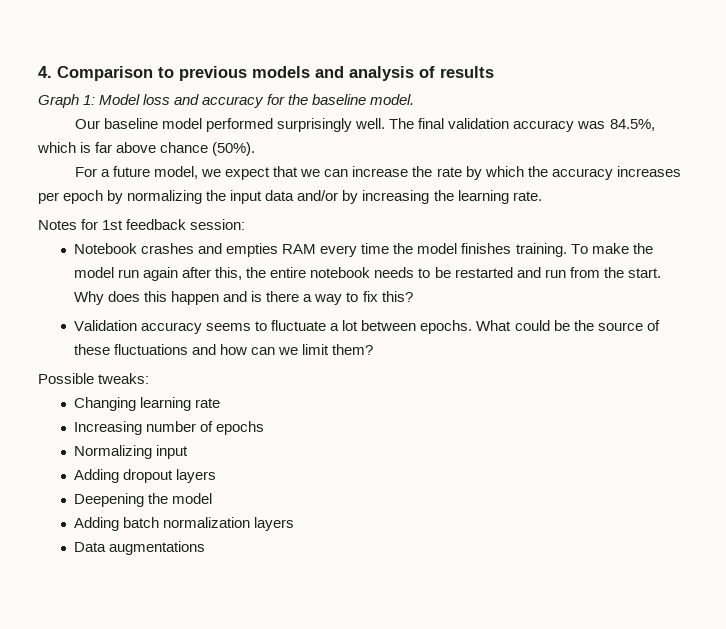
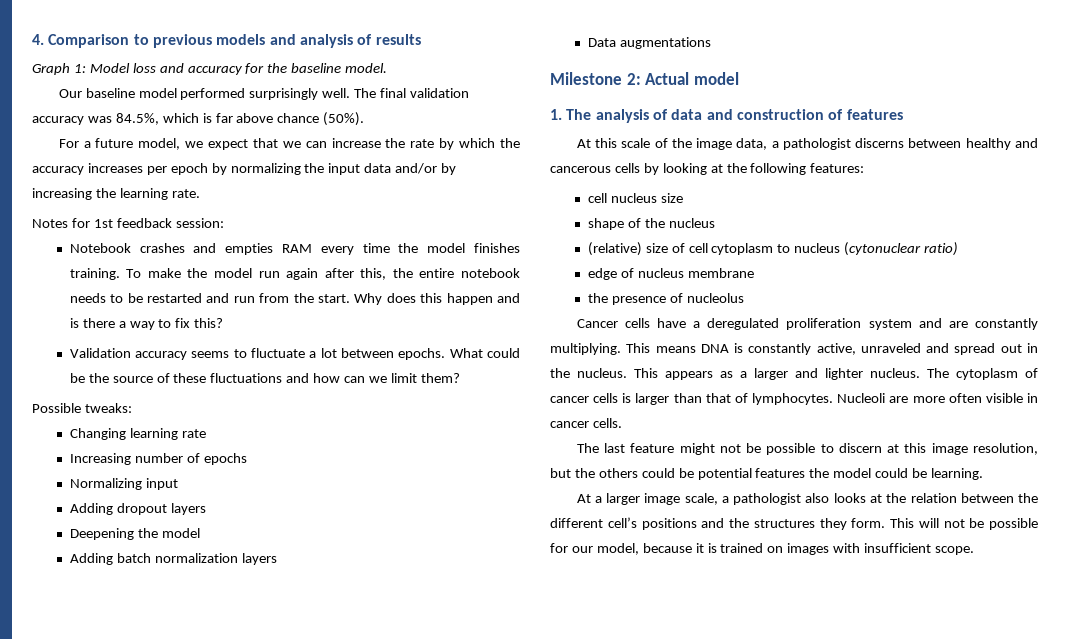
(206, 548) none -> [550,72,739,85] [550,109,903,123] [576,138,1038,150] [550,163,865,175] [587,193,683,203] [587,218,715,230] [587,242,959,256] [587,268,754,280] [587,293,744,305] [576,318,1038,330] [550,343,1038,355] [550,368,1038,380] [550,393,1038,405] [550,418,622,428] [576,443,1038,455] [550,468,984,480] [576,493,1038,505] [550,517,1038,530] [550,543,975,555] // Milestone 2: Actual model // 1. The analysis of data and construction of features // At this scale of the image data, a pathologist discerns between healthy and cancerous cells by looking at the following features: // cell nucleus size // shape of the nucleus // (relative) size of cell cytoplasm to nucleus (cytonuclear ratio) // edge of nucleus membrane // the presence of nucleolus // Cancer cells have a deregulated proliferation system and are constantly multiplying. This means DNA is constantly active, unraveled and spread out in the nucleus. This appears as a larger and lighter nucleus. The cytoplasm of cancer cells is larger than that of lymphocytes. Nucleoli are more often visible in cancer cells. // The last feature might not be possible to discern at this image resolution, but the others could be potential features the model could be learning. // At a larger image scale, a pathologist also looks at the relation between the different cell’s positions and the structures they form. This will not be possible for our model, because it is trained on images with insufficient scope.

